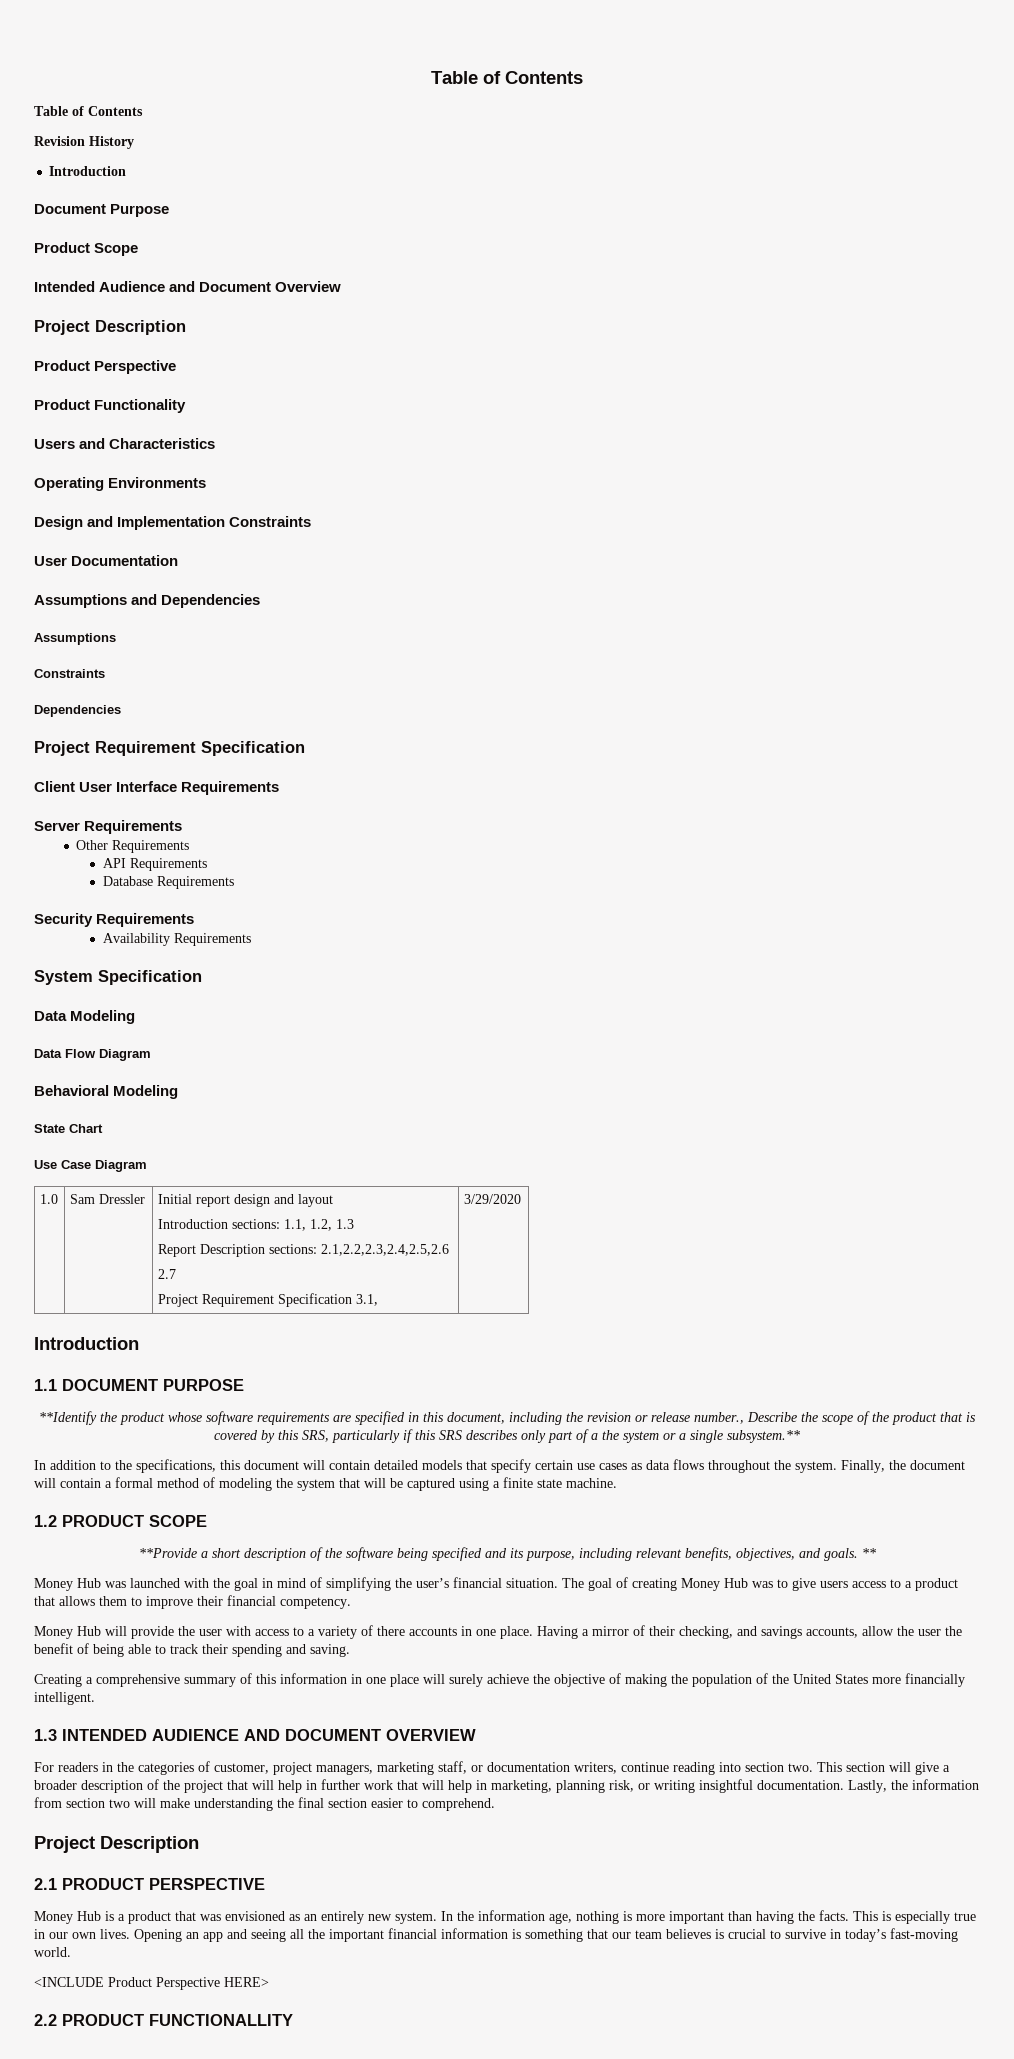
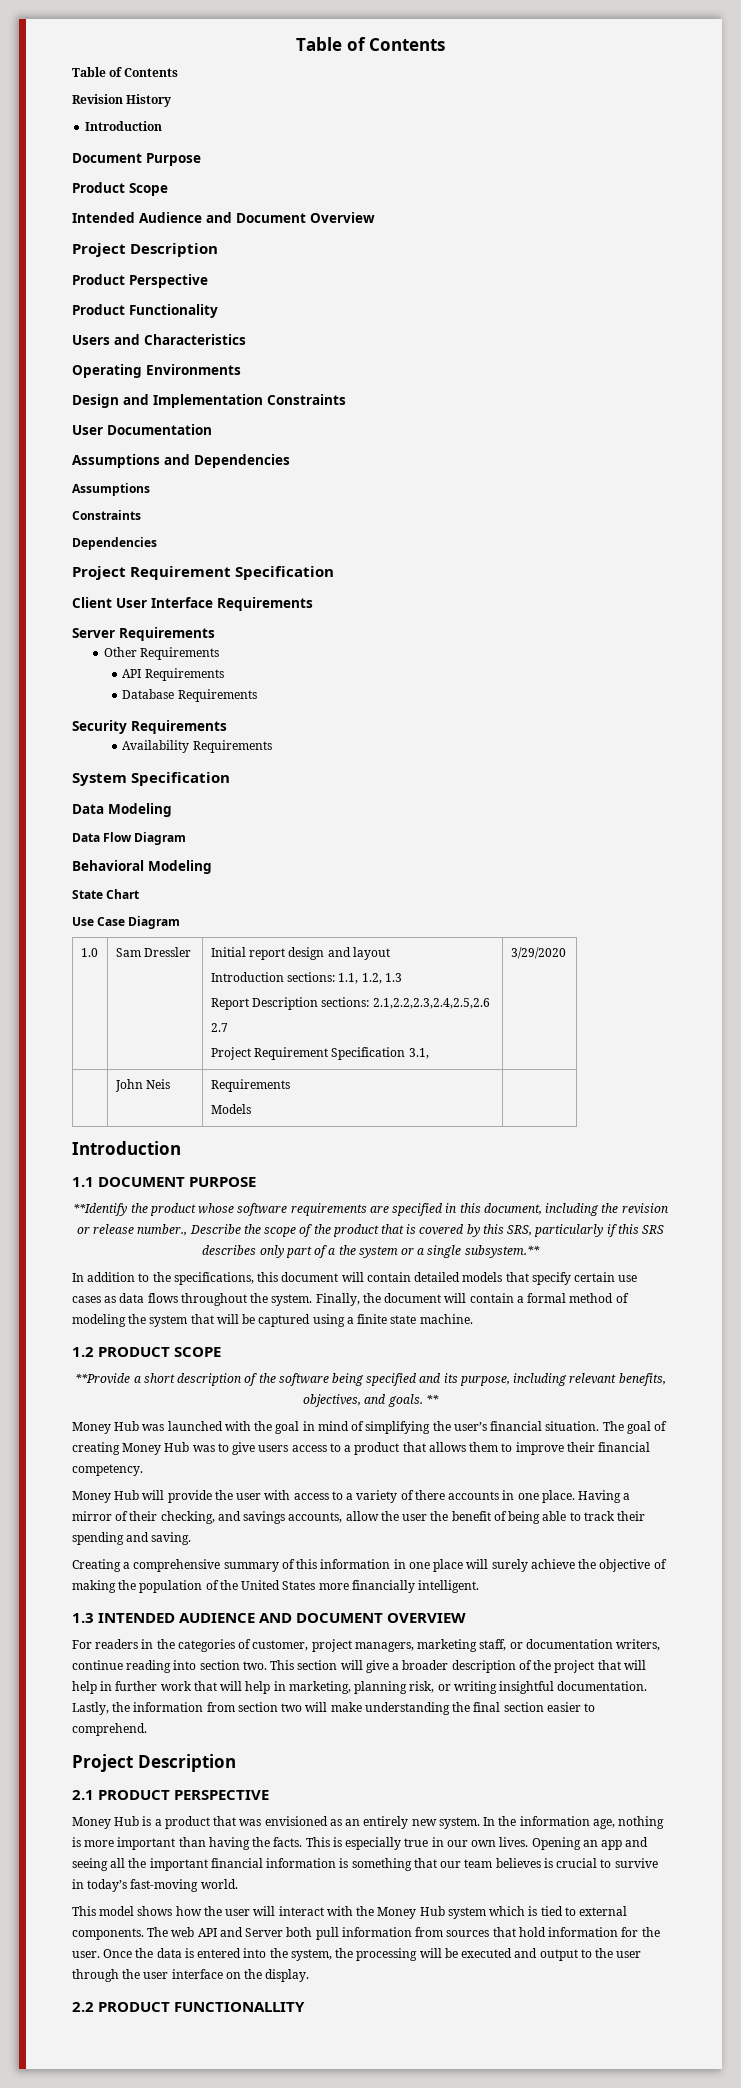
(521, 1199) none -> [114,1079,171,1092] [210,1079,290,1092] [210,1104,251,1114] // | John Neis | Requirements // Models |
[34,1977,269,1990] <INCLUDE Product Perspective HERE> -> [72,1906,628,1919] [72,1927,660,1940] [72,1948,642,1961] [72,1969,310,1982] This model shows how the user will interact with the Money Hub system which is tied to external components. The web API and Server both pull information from sources that hold information for the user. Once the data is entered into the system, the processing will be executed and output to the user through the user interface on the display.

